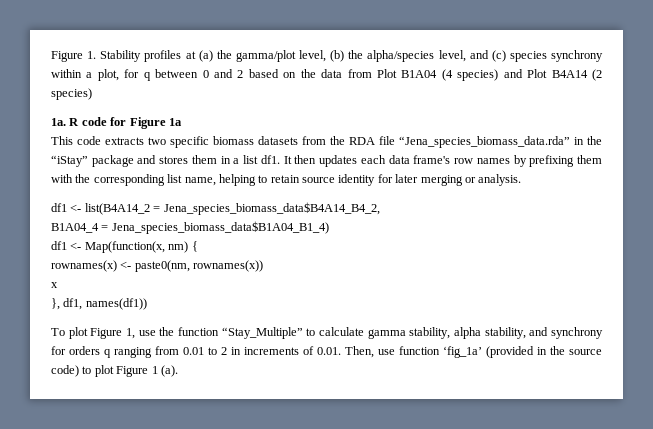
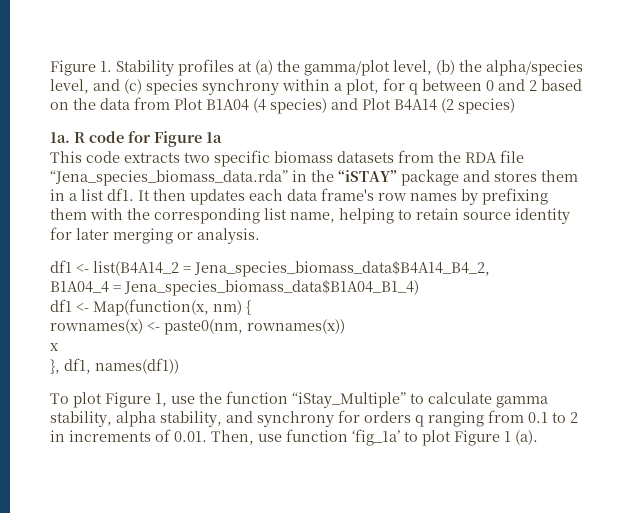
[51,155,88,167] “iStay” -> [338,170,397,182] “iSTAY”
[221,327,303,339] “Stay_Multiple” -> [292,392,406,408] “iStay_Multiple”
[183,347,204,355] 0.01 -> [528,412,548,423] 0.1
[486,346,602,358] [51,365,79,377] (provided in the source code) -> (400, 437) none

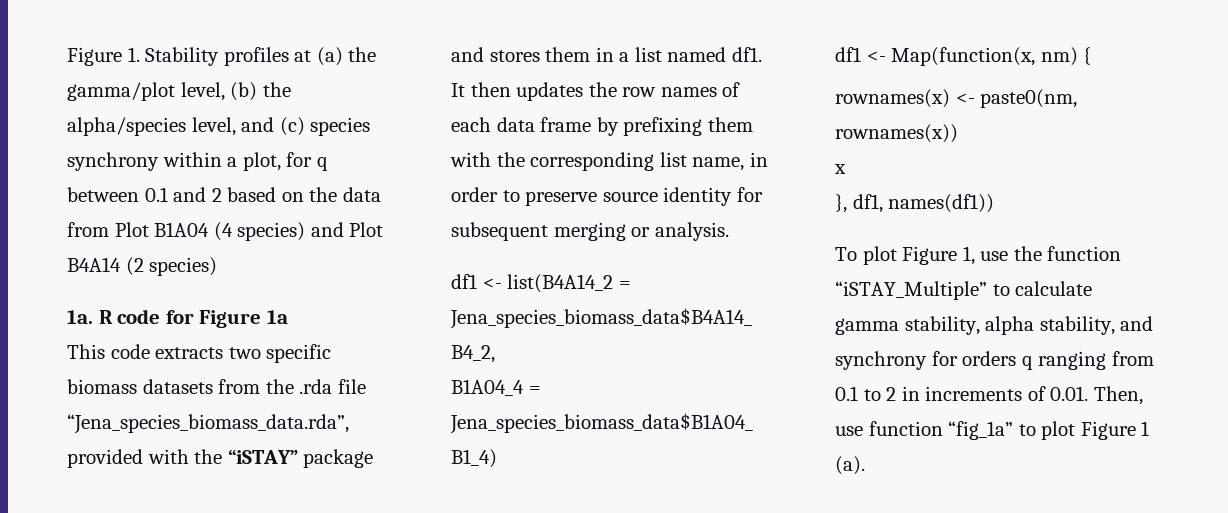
[486,80,494,91] 0 -> [144,187,168,202] 0.1
[465,150,524,163] [50,170,307,186] RDA file “Jena_species_biomass_data.rda” in -> [299,379,366,394] [67,414,349,434] [67,449,189,468] .rda file “Jena_species_biomass_data.rda”, provided with
(104, 195) none -> [667,47,727,62] named
[249,188,457,201] each data frame's row names -> [588,82,741,97] [451,117,592,132] the row names of each data frame
[339,208,459,224] helping to retain -> [749,152,768,167] [451,187,598,206] in order to preserve
[76,228,109,240] later -> [451,222,548,241] subsequent
[292,392,406,408] “iStay_Multiple” -> [835,281,987,300] “iSTAY_Multiple”
[352,429,400,446] ‘fig_1a’ -> [948,421,1014,440] “fig_1a”

